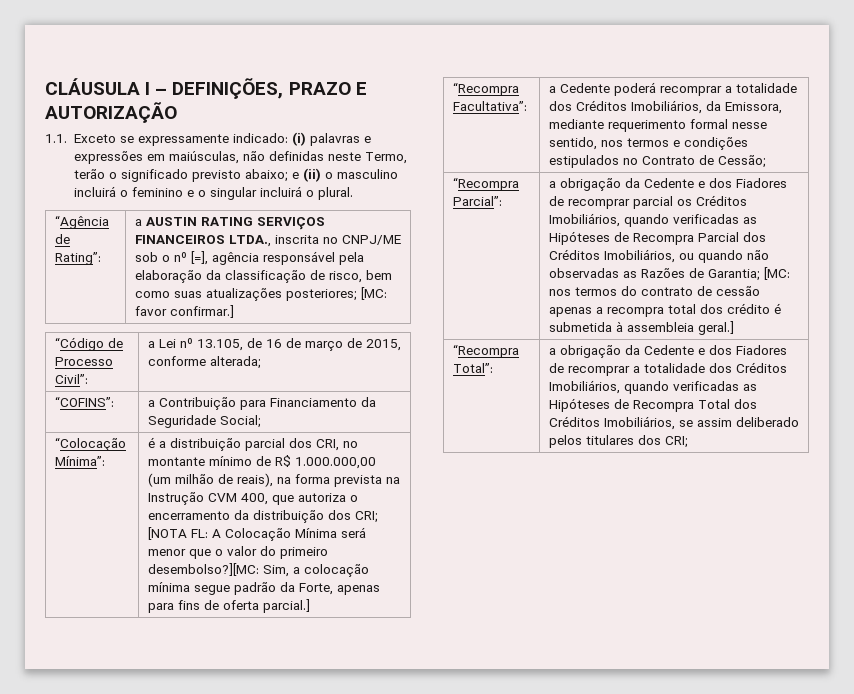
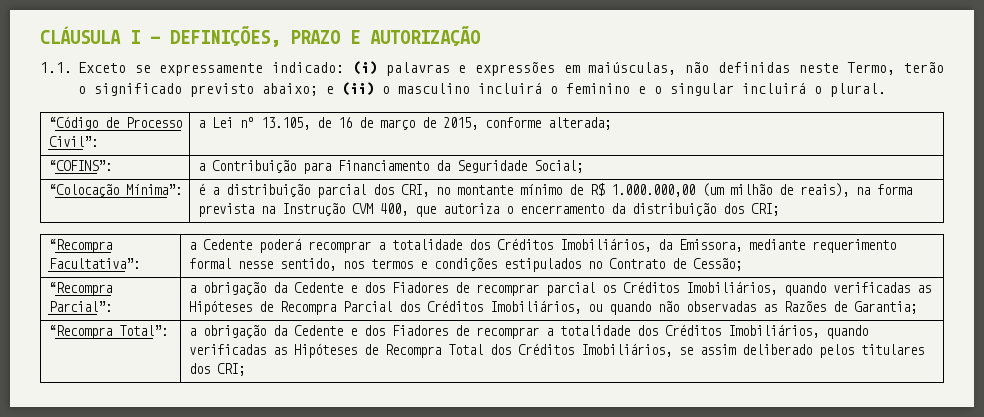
[54,215,109,229] [54,234,70,244] [54,252,101,265] [134,217,325,230] [134,235,401,247] [134,251,364,265] [134,270,392,283] [134,287,387,301] [134,305,234,318] // “Agência de Rating”: | a AUSTIN RATING SERVIÇOS FINANCEIROS LTDA., inscrita no CNPJ/ME sob o nº [=], agência responsável pela elaboração da classificação de risco, bem como suas atualizações posteriores; [MC: favor confirmar.] -> (886, 90) none
[147,527,366,541] [147,546,328,559] [147,563,369,577] [147,582,380,595] [147,599,310,613] [NOTA FL: A Colocação Mínima será menor que o valor do primeiro desembolso?][MC: Sim, a colocação mínima segue padrão da Forte, apenas para fins de oferta parcial.] -> (779, 209) none
[763,267,790,280] [548,286,760,296] [548,303,781,317] [548,321,734,335] [MC: nos termos do contrato de cessão apenas a recompra total dos crédito é submetida à assembleia geral.] -> (917, 307) none

